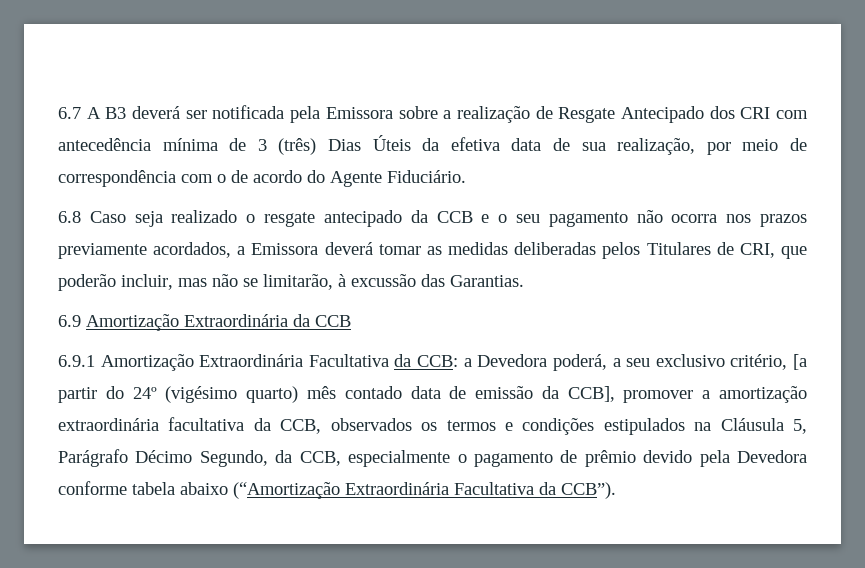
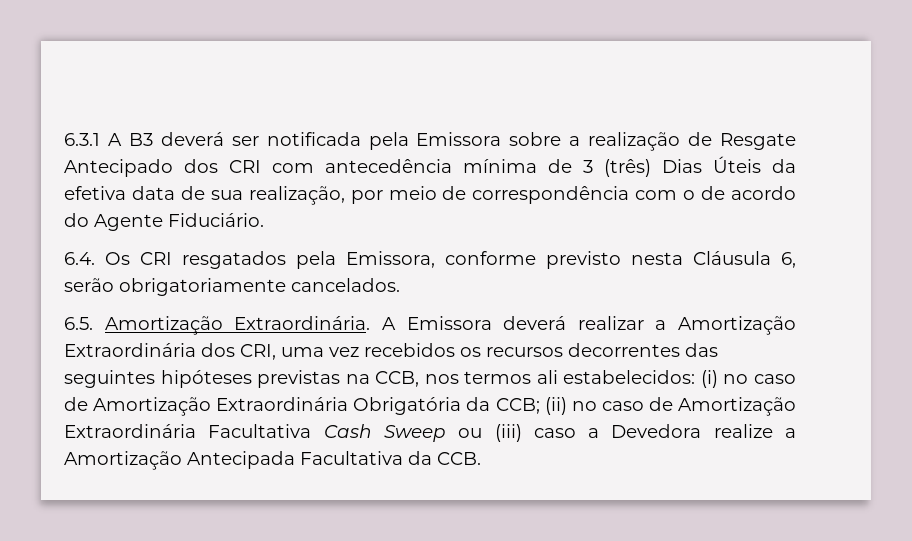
[58,107,81,119] 6.7 -> [64,133,100,146] 6.3.1
[58,210,807,227] [58,242,807,259] [58,274,524,291] [58,314,351,331] [58,354,808,371] [58,386,808,403] [58,417,807,435] [58,449,807,467] [58,481,616,499] 6.8 Caso seja realizado o resgate antecipado da CCB e o seu pagamento não ocorra nos prazos previamente acordados, a Emissora deverá tomar as medidas deliberadas pelos Titulares de CRI, que poderão incluir, mas não se limitarão, à excussão das Garantias. // 6.9 Amortização Extraordinária da CCB // 6.9.1 Amortização Extraordinária Facultativa da CCB: a Devedora poderá, a seu exclusivo critério, [a partir do 24º (vigésimo quarto) mês contado data de emissão da CCB], promover a amortização extraordinária facultativa da CCB, observados os termos e condições estipulados na Cláusula 5, Parágrafo Décimo Segundo, da CCB, especialmente o pagamento de prêmio devido pela Devedora conforme tabela abaixo (“Amortização Extraordinária Facultativa da CCB”). -> [64,251,796,269] [64,278,400,296] [64,316,796,335] [64,343,718,360] [64,370,796,388] [64,397,797,416] [64,424,796,442] [64,451,481,470] 6.4. Os CRI resgatados pela Emissora, conforme previsto nesta Cláusula 6, serão obrigatoriamente cancelados. // 6.5. Amortização Extraordinária. A Emissora deverá realizar a Amortização Extraordinária dos CRI, uma vez recebidos os recursos decorrentes das seguintes hipóteses previstas na CCB, nos termos ali estabelecidos: (i) no caso de Amortização Extraordinária Obrigatória da CCB; (ii) no caso de Amortização Extraordinária Facultativa Cash Sweep ou (iii) caso a Devedora realize a Amortização Antecipada Facultativa da CCB.

